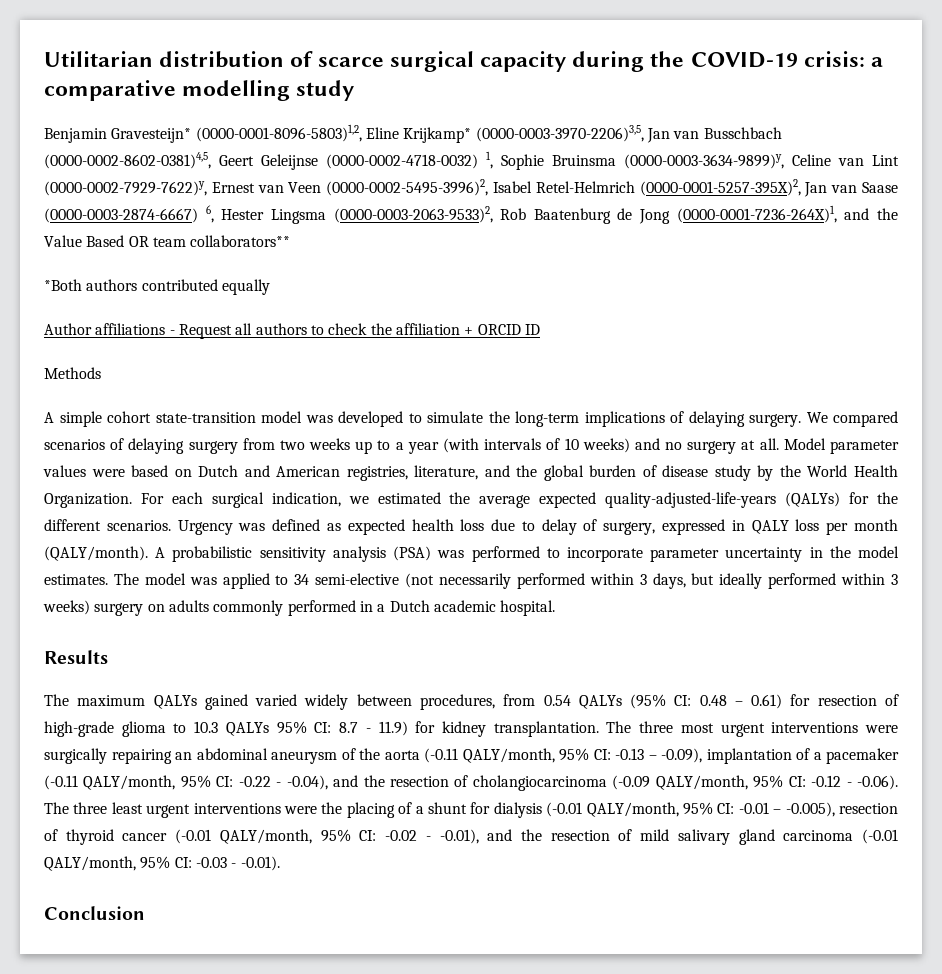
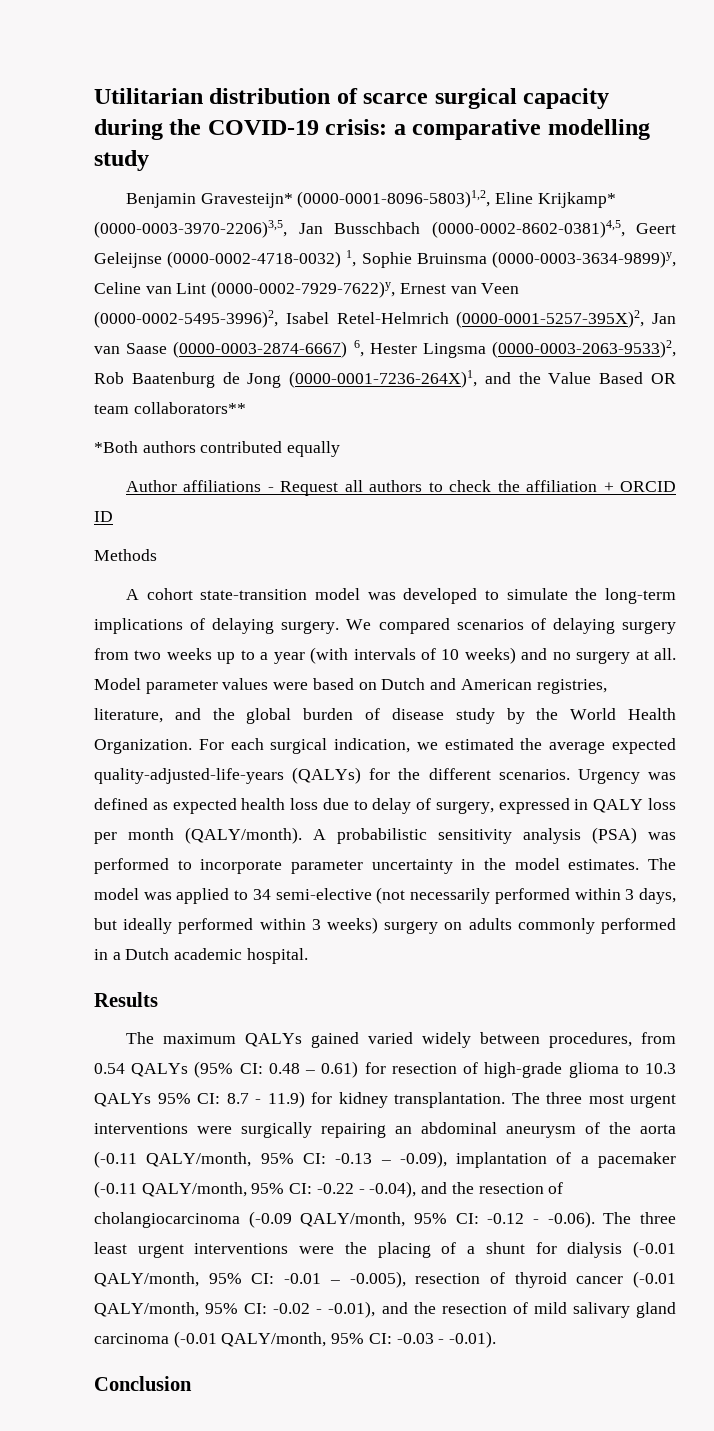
[673,131,700,139] van -> (323, 228) none
[59,411,102,427] simple -> (139, 594) none

